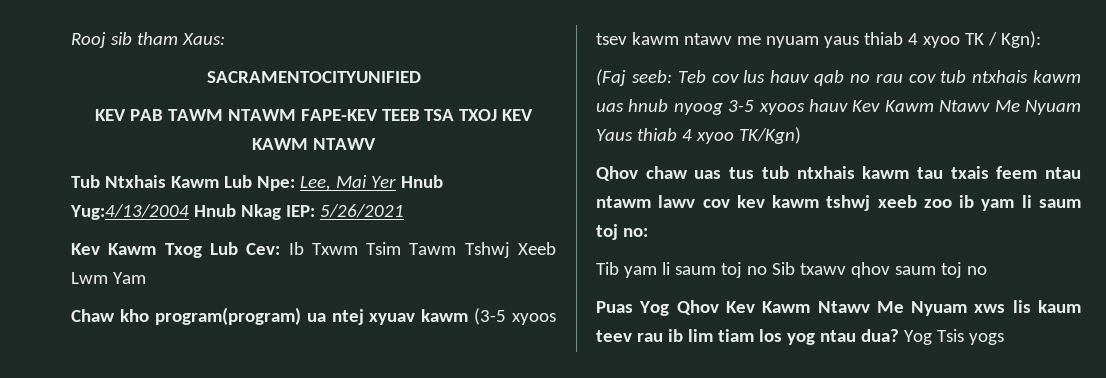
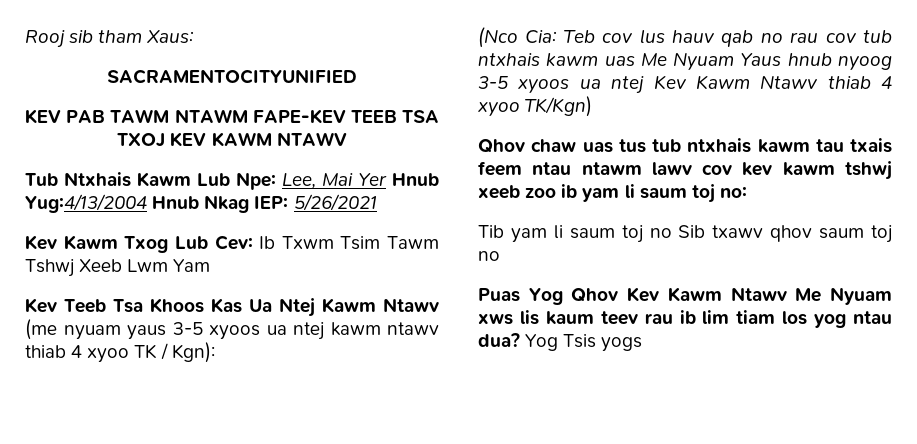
[71,307,556,325] [596,32,859,48] Chaw kho program(program) ua ntej xyuav kawm (3-5 xyoos tsev kawm ntawv me nyuam yaus -> [25,298,439,317] [25,319,439,340] Kev Teeb Tsa Khoos Kas Ua Ntej Kawm Ntawv (me nyuam yaus 3-5 xyoos ua ntej kawm ntawv
[596,69,672,86] (Faj seeb: -> [478,27,558,48] (Nco Cia:
(624, 107) none -> [640,52,782,71] Me Nyuam Yaus
[809,99,1081,115] [596,129,633,141] hauv Kev Kawm Ntawv Me Nyuam Yaus -> [579,75,819,94] ua ntej Kev Kawm Ntawv

